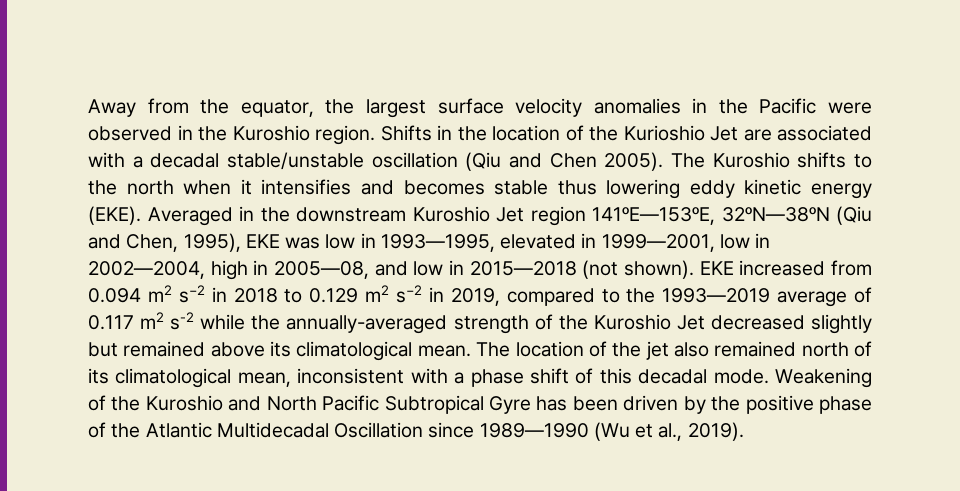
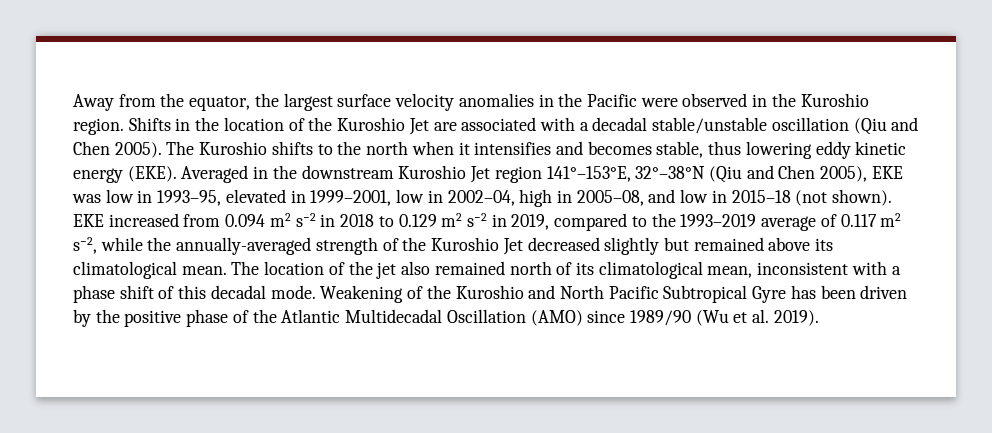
[623,125,705,141] Kurioshio -> [337,117,406,131] Kuroshio
[494,180,549,195] stable -> [656,141,704,158] stable,
[592,206,872,225] [88,233,241,252] 141ºE—153ºE, 32ºN—38ºN (Qiu and Chen, 1995), -> [546,165,868,183] 141°–153°E, 32°–38°N (Qiu and Chen 2005),
[380,234,495,252] 1993—1995, -> [157,190,222,206] 1993–95,
[601,233,771,252] [88,261,205,279] 1999—2001, low in 2002—2004, -> [310,189,515,206] 1999–2001, low in 2002–04,
[274,261,369,279] 2005—08, -> [576,190,644,206] 2005–08,
[469,261,577,276] 2015—2018 -> [731,190,791,203] 2015–18
[662,288,771,303] 1993—2019 -> [680,214,757,227] 1993–2019
[170,312,195,330] s-2 -> [73,237,97,254] s−2,
[428,422,589,438] since 1989—1990 -> [530,310,691,326] (AMO) since 1989/90
[658,423,683,441] al., -> [752,309,770,323] al.

